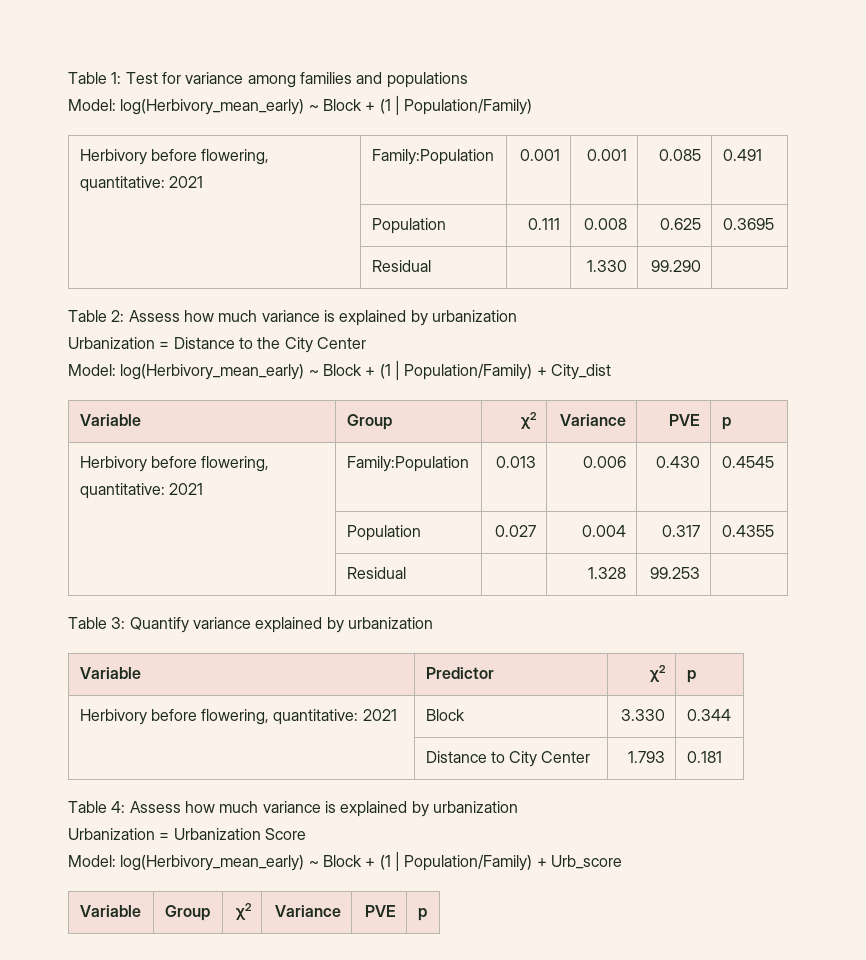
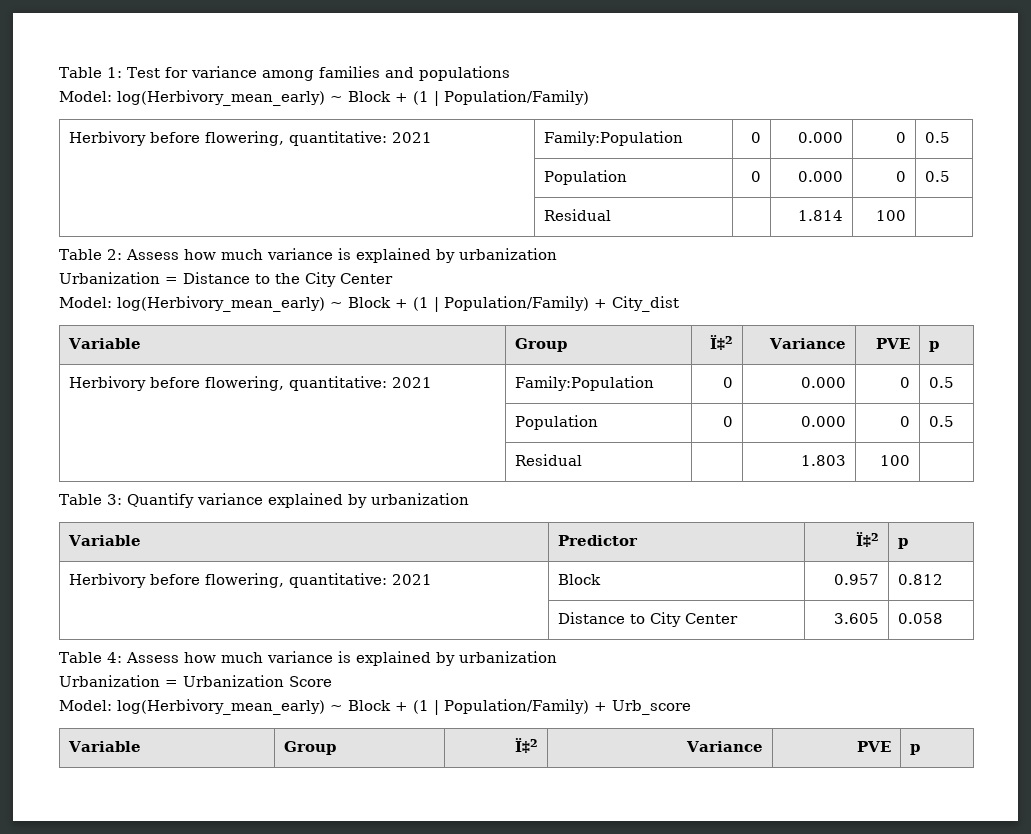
[519,149,560,161] [586,149,627,161] [658,149,701,161] [722,149,762,161] [371,218,446,234] [527,218,560,230] [583,218,627,230] [659,218,701,230] [722,218,774,230] [371,260,431,272] [586,260,627,272] [650,260,701,272] 0.001 | 0.001 | 0.085 | 0.491 // | Population | 0.111 | 0.008 | 0.625 | 0.3695 // | Residual | | 1.330 | 99.290 -> [750,132,761,143] [797,132,843,143] [895,132,906,143] [925,132,951,143] [544,170,628,185] [750,171,761,182] [797,171,843,182] [895,171,906,182] [925,171,951,182] [544,209,612,221] [797,210,843,221] [875,210,906,221] 0 | 0.000 | 0 | 0.5 // | Population | 0 | 0.000 | 0 | 0.5 // | Residual | | 1.814 | 100
[520,412,537,429] χ2 -> [709,335,733,350] Ï‡2
[495,456,536,468] [582,456,626,468] [655,456,700,468] [721,456,774,468] [346,525,421,541] [494,525,536,537] [581,525,626,537] [661,525,700,537] [721,525,774,537] [346,567,406,579] [587,567,626,579] [649,567,700,579] 0.013 | 0.006 | 0.430 | 0.4545 // | Population | 0.027 | 0.004 | 0.317 | 0.4355 // | Residual | | 1.328 | 99.253 -> [722,377,733,388] [800,377,846,388] [899,377,910,388] [929,377,955,388] [515,415,599,430] [722,416,733,427] [800,416,846,427] [899,416,910,427] [929,416,955,427] [515,454,583,466] [800,455,846,466] [879,455,910,466] 0 | 0.000 | 0 | 0.5 // | Population | 0 | 0.000 | 0 | 0.5 // | Residual | | 1.803 | 100
[649,665,666,682] χ2 -> [855,532,879,547] Ï‡2
[620,709,665,721] [686,709,731,721] 3.330 | 0.344 -> [833,574,879,585] [898,574,944,585] 0.957 | 0.812
[627,751,665,763] [686,751,722,763] 1.793 | 0.181 -> [833,613,879,624] [898,613,944,624] 3.605 | 0.058
[235,903,252,920] χ2 -> [514,738,538,753] Ï‡2

